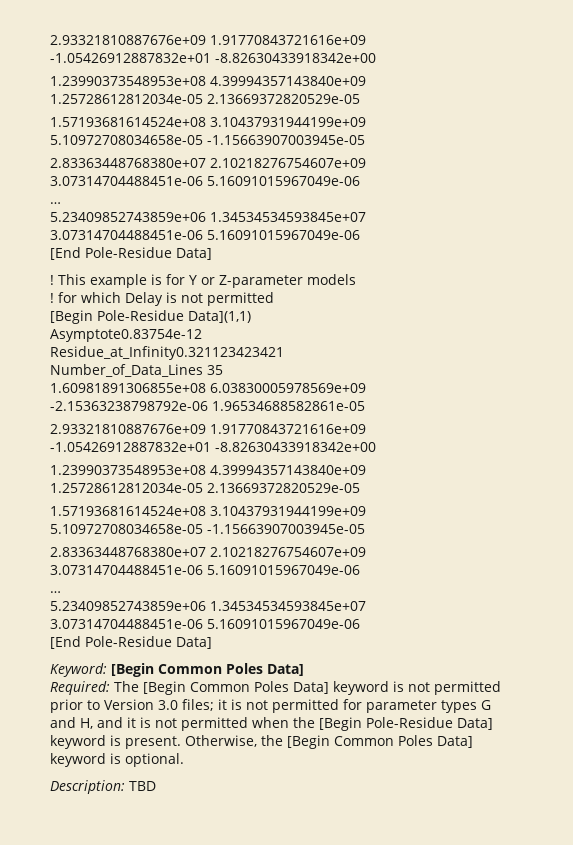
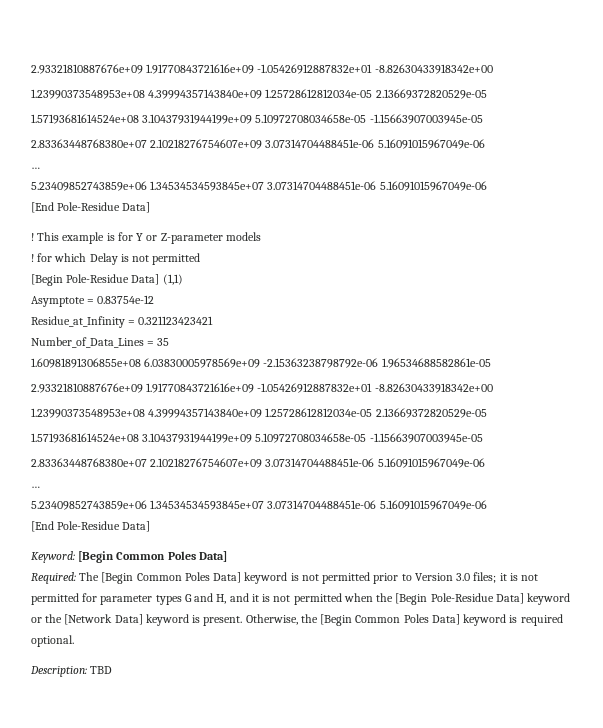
[188,311,251,323] [50,329,202,342] [50,346,284,360] Data](1,1) // Asymptote0.83754e-12 // Residue_at_Infinity0.321123423421 -> [131,274,183,285] [31,295,155,307] [31,316,214,328] Data] (1,1) // Asymptote = 0.83754e-12 // Residue_at_Infinity = 0.321123423421
(203, 370) none -> [147,341,155,346] =
(106, 742) none -> [31,614,189,626] or the [Network Data] keyword
(121, 758) none -> [520,614,563,626] required

